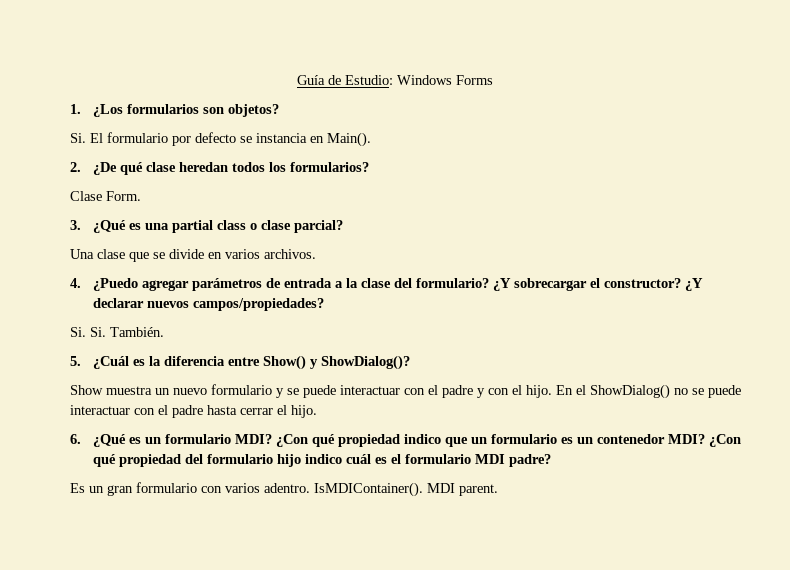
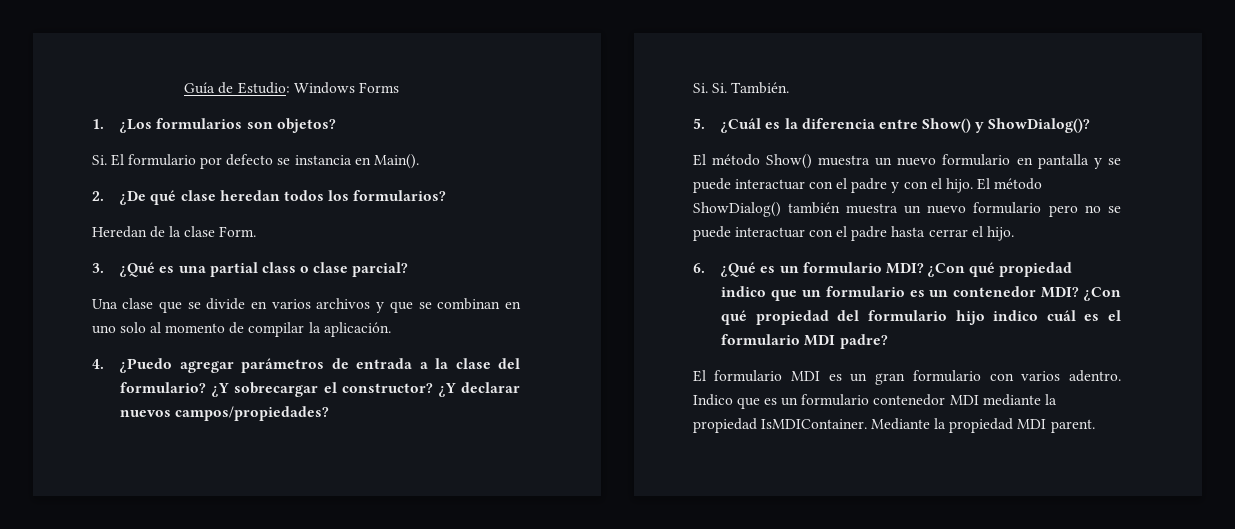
[69,191,102,201] Clase -> [91,226,216,238] Heredan de la clase
[263,249,316,259] archivos. -> [316,298,521,313] [91,322,391,337] archivos y que se combinan en uno solo al momento de compilar la aplicación.
[69,384,272,395] Show muestra un nuevo formulario -> [692,154,1089,169] El método Show() muestra un nuevo formulario en pantalla
[555,384,670,399] En el ShowDialog() -> [977,178,1043,190] [692,202,1078,217] El método ShowDialog() también muestra un nuevo formulario pero
[69,483,85,493] Es -> [692,370,842,382] El formulario MDI es
[313,482,423,497] IsMDIContainer(). -> [692,394,1058,409] [692,418,1014,433] Indico que es un formulario contenedor MDI mediante la propiedad IsMDIContainer. Mediante la propiedad

